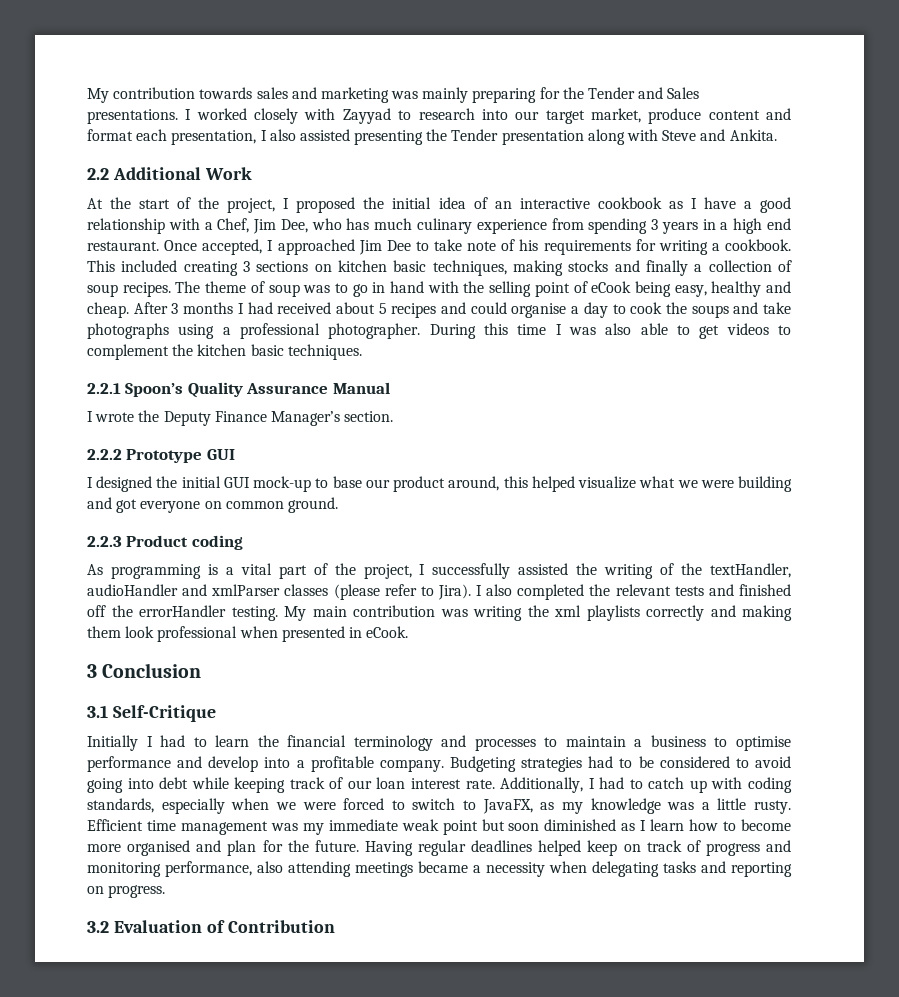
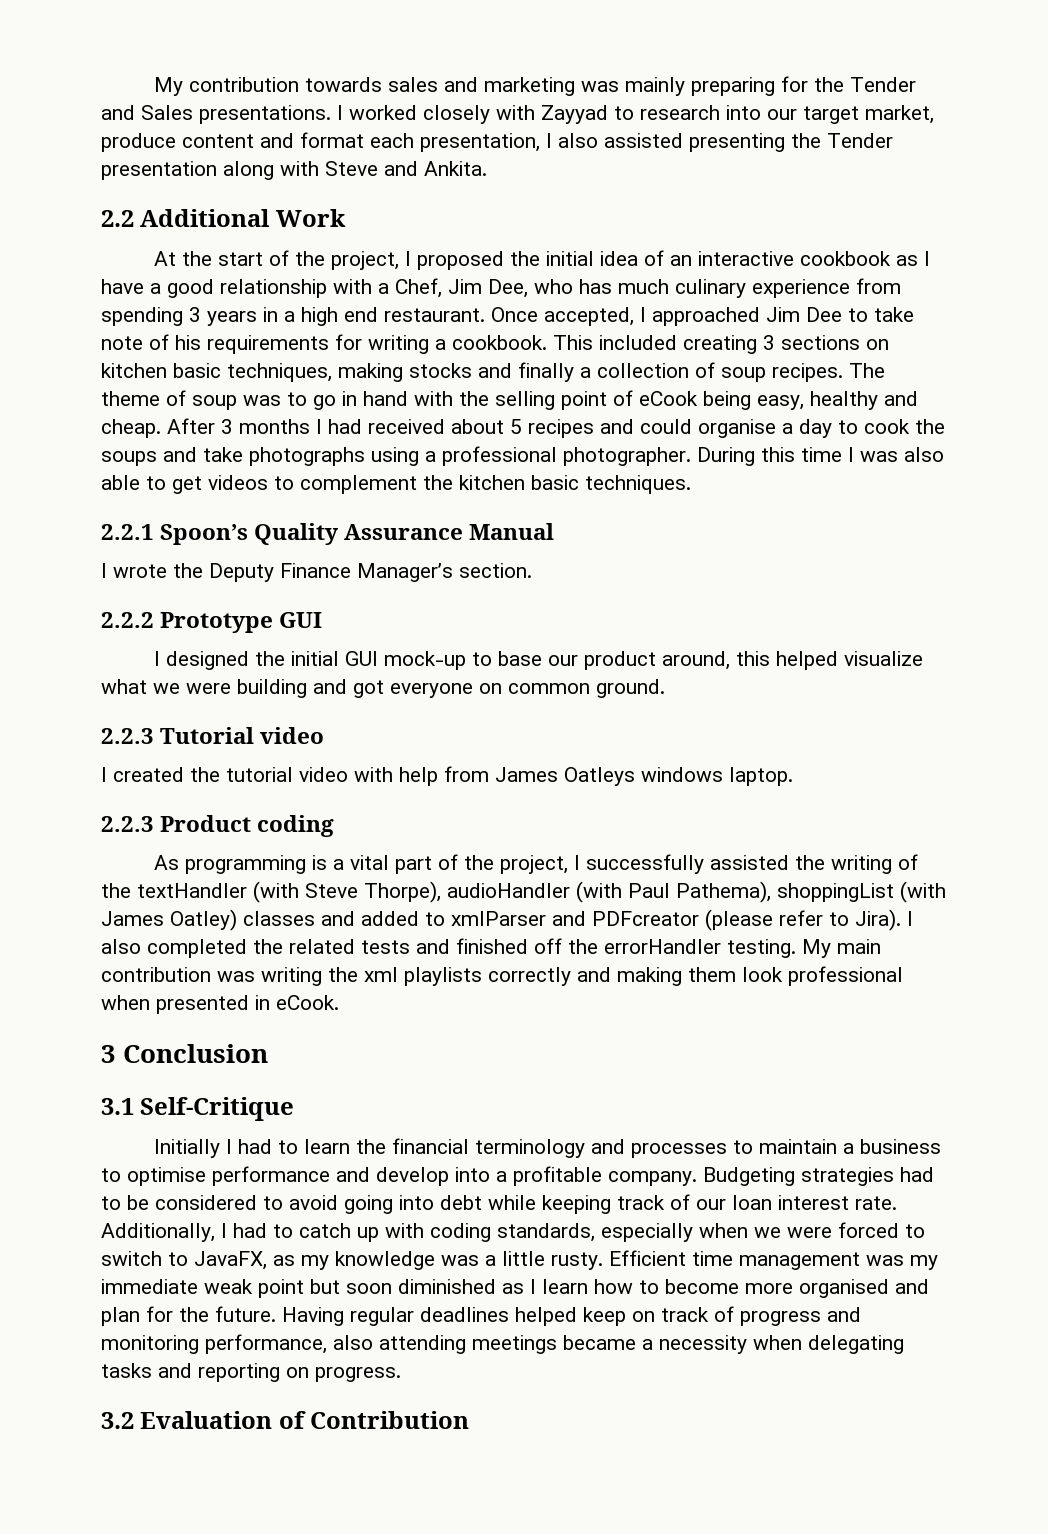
(338, 505) none -> [101,727,325,744] [101,766,793,786] // 2.2.3 Tutorial video // I created the tutorial video with help from James Oatleys windows laptop.
[710,563,791,578] [87,584,329,596] textHandler, audioHandler and xmlParser classes -> [137,881,946,903] [101,909,699,931] textHandler (with Steve Thorpe), audioHandler (with Paul Pathema), shoppingList (with James Oatley) classes and added to xmlParser and PDFcreator
[615,584,671,596] relevant -> [289,939,355,954] related

